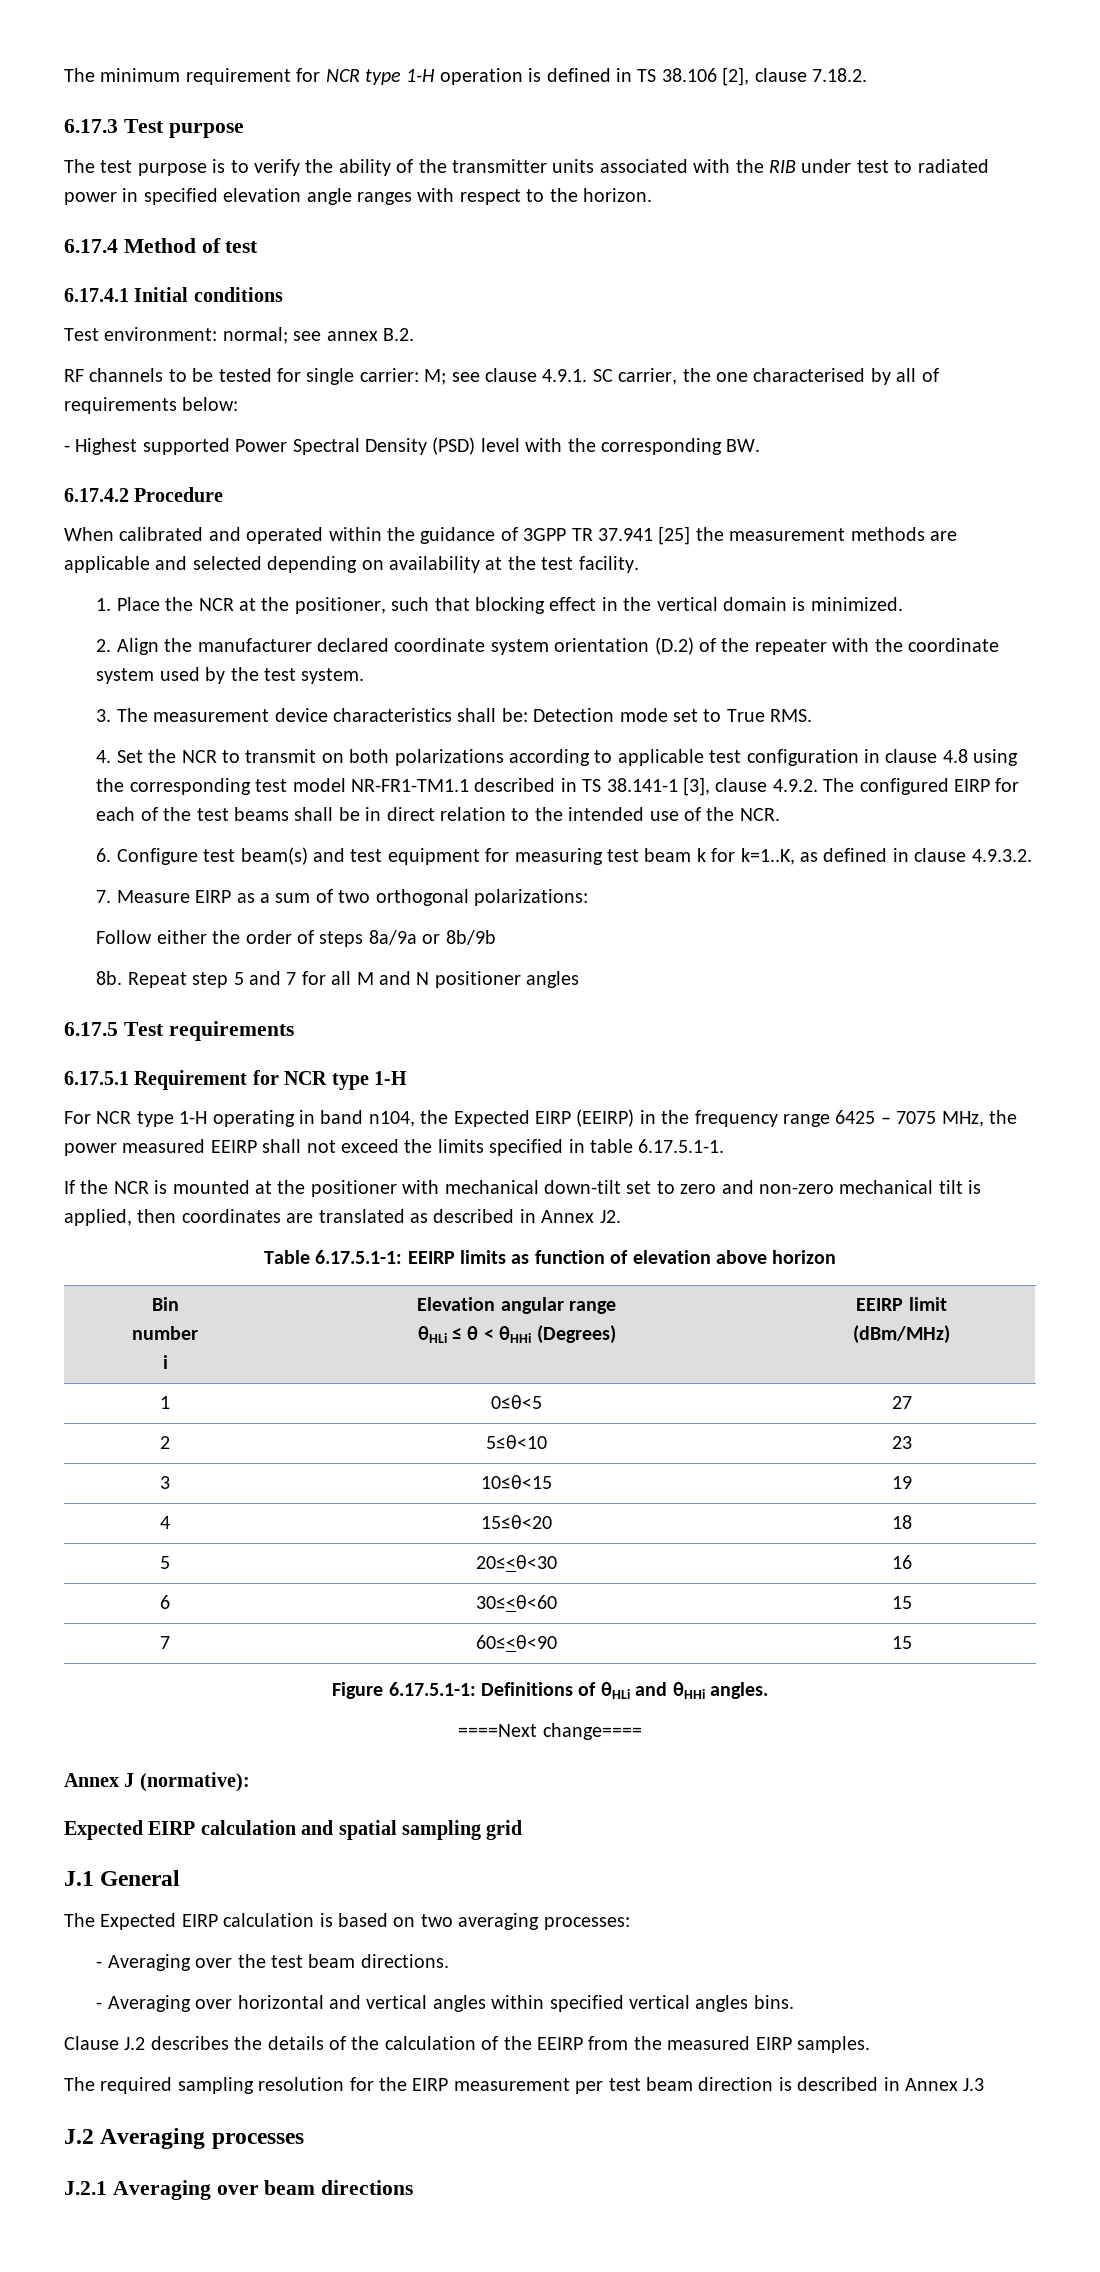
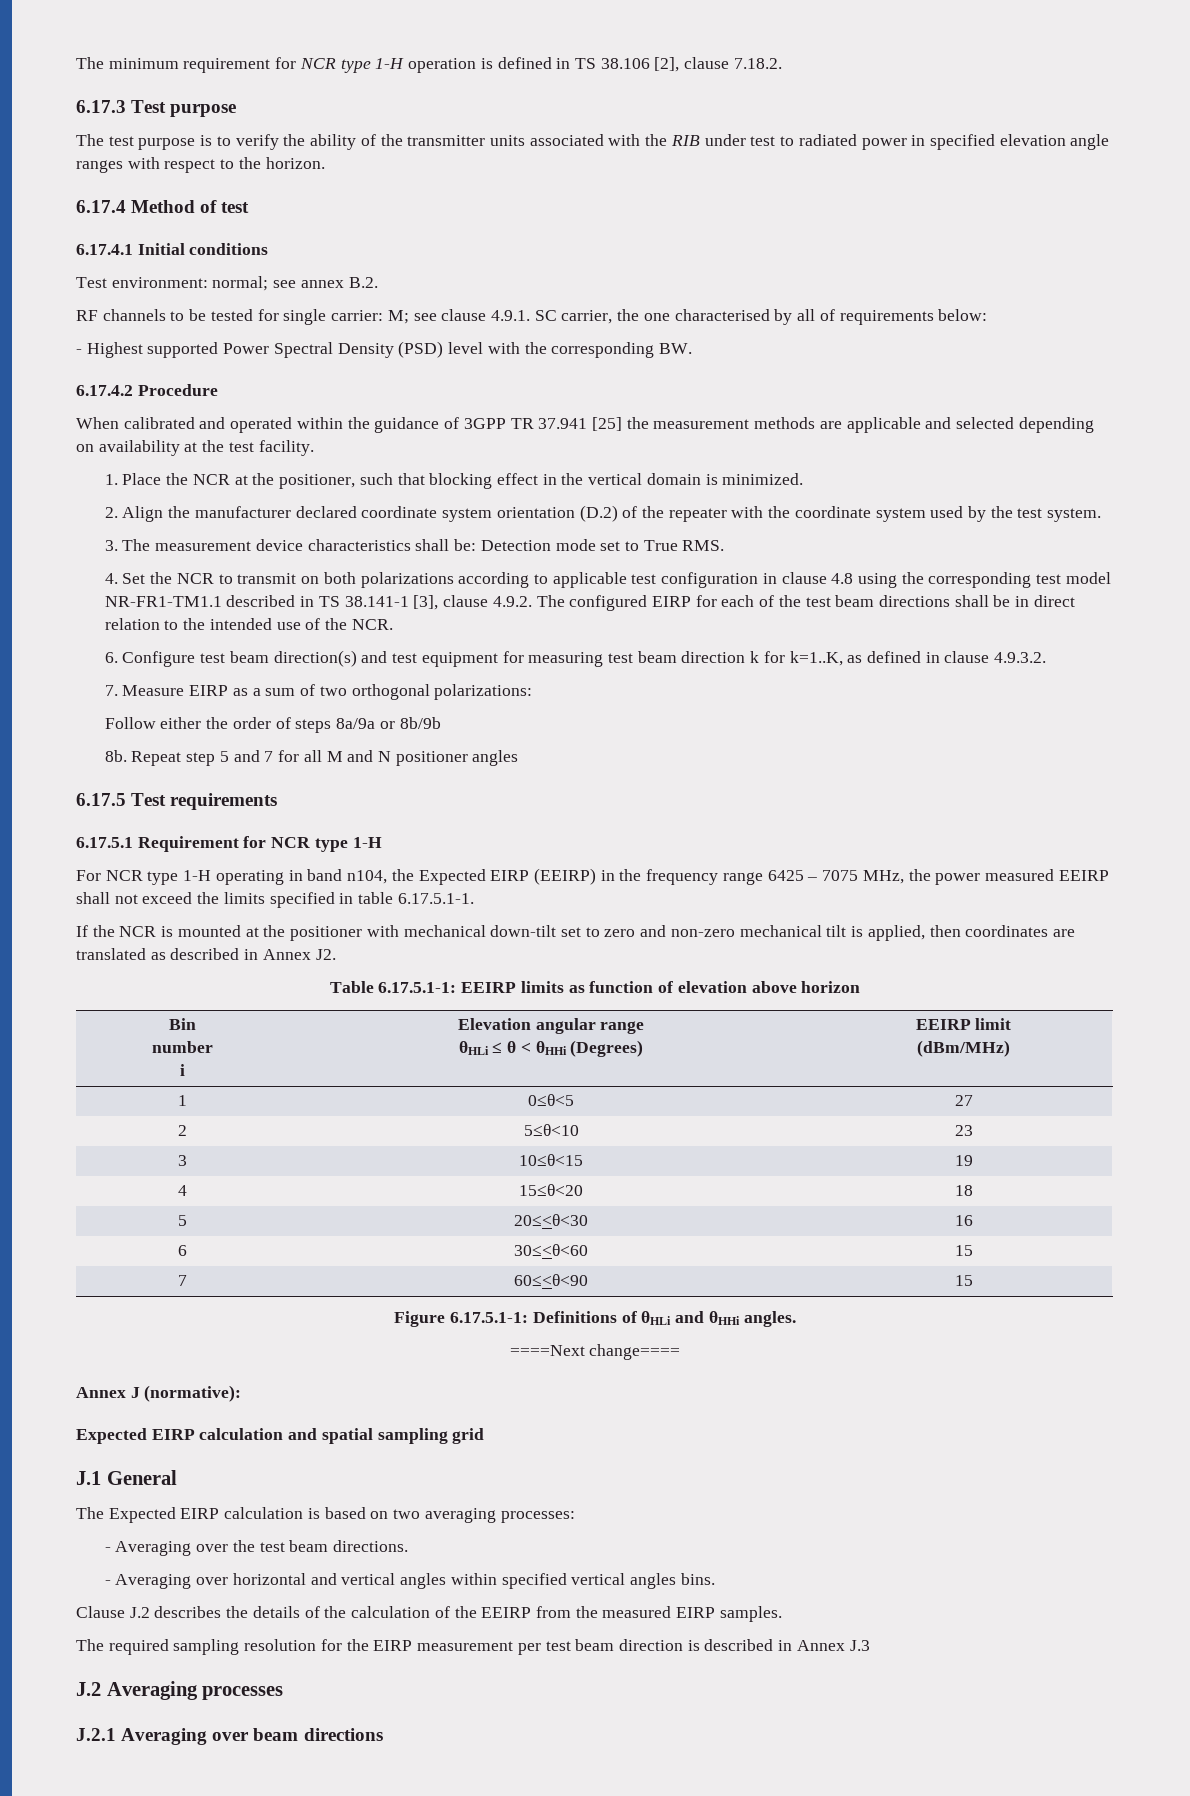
[234,807,290,821] beams -> [835,595,951,607] beam directions
[240,847,308,865] beam(s) -> [229,650,357,667] beam direction(s)
(692, 855) none -> [681,651,746,663] direction

